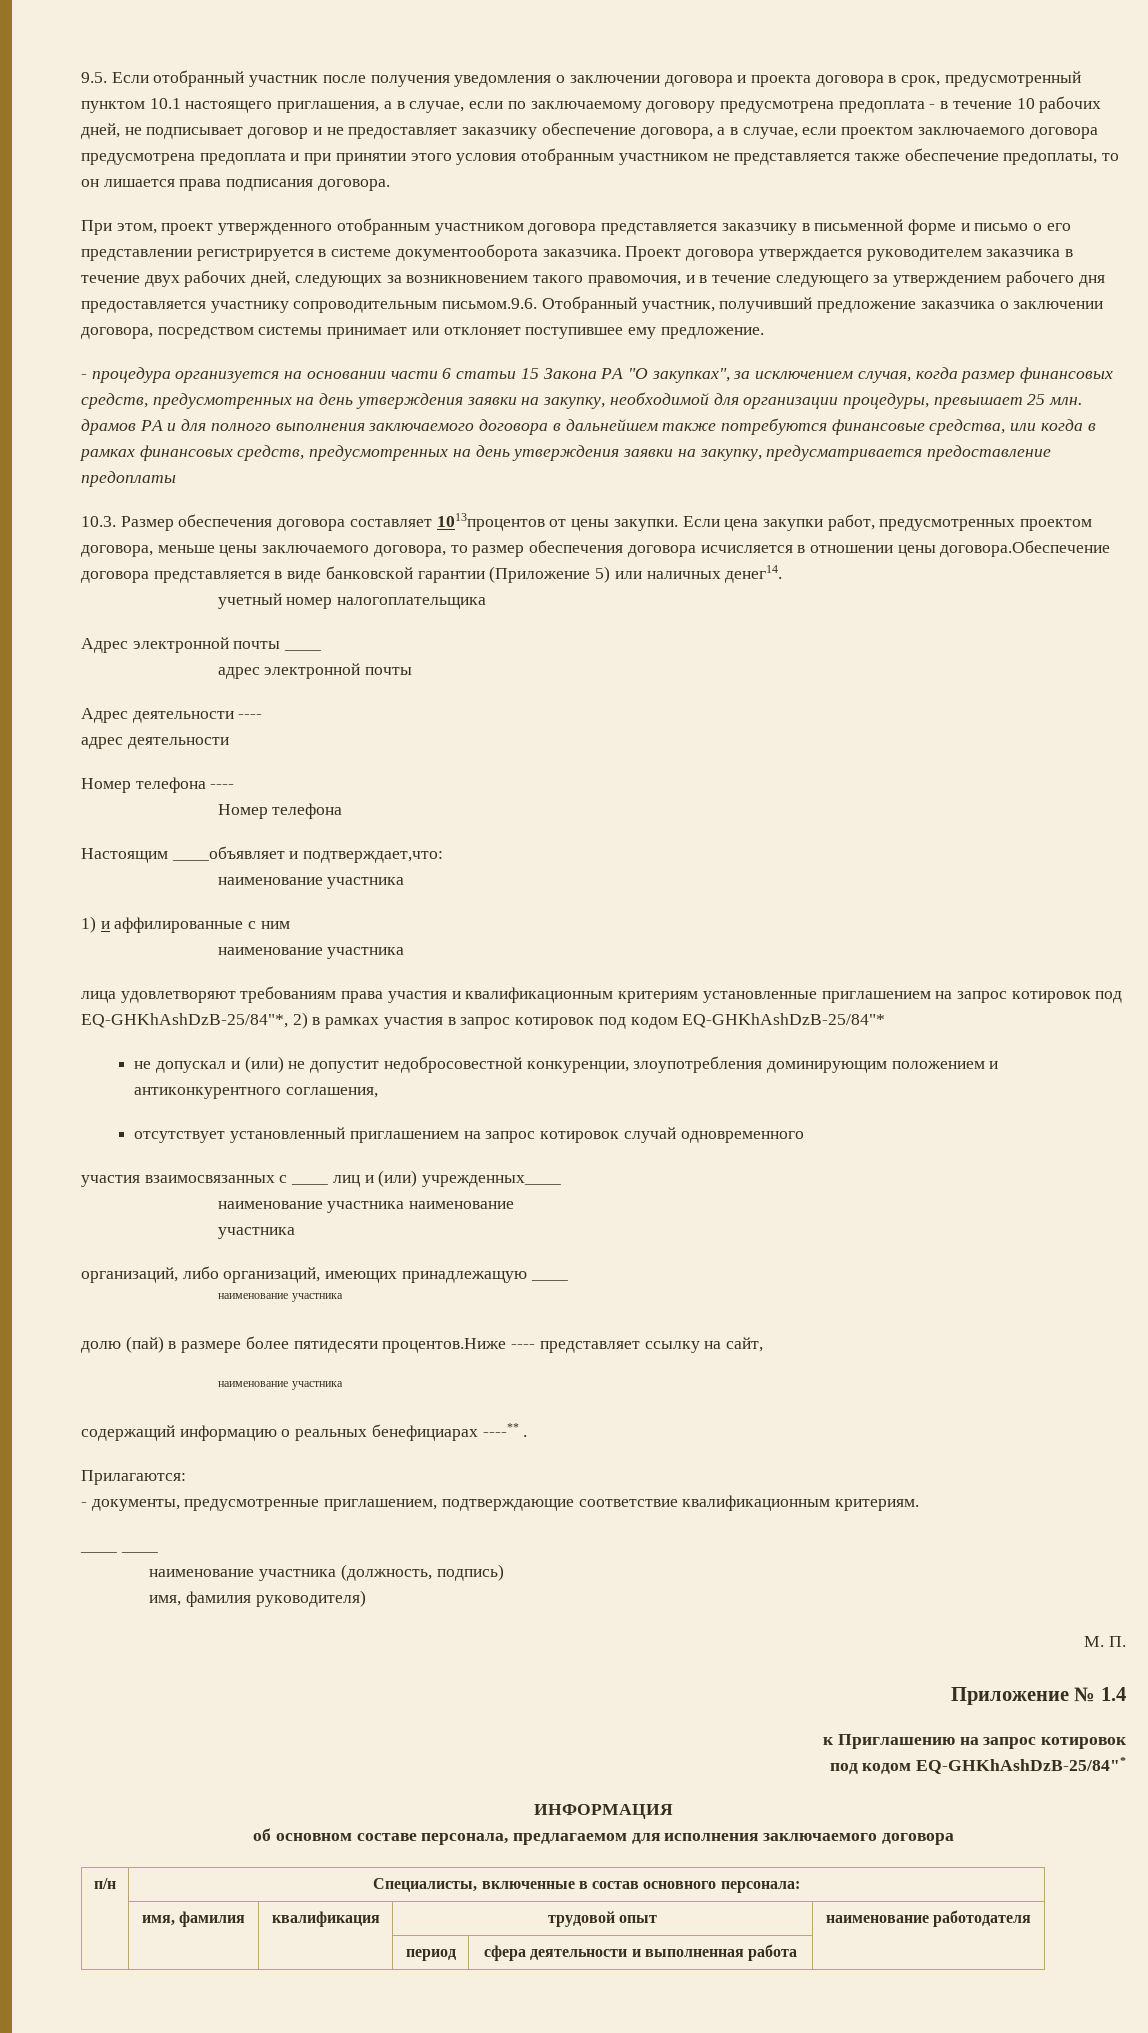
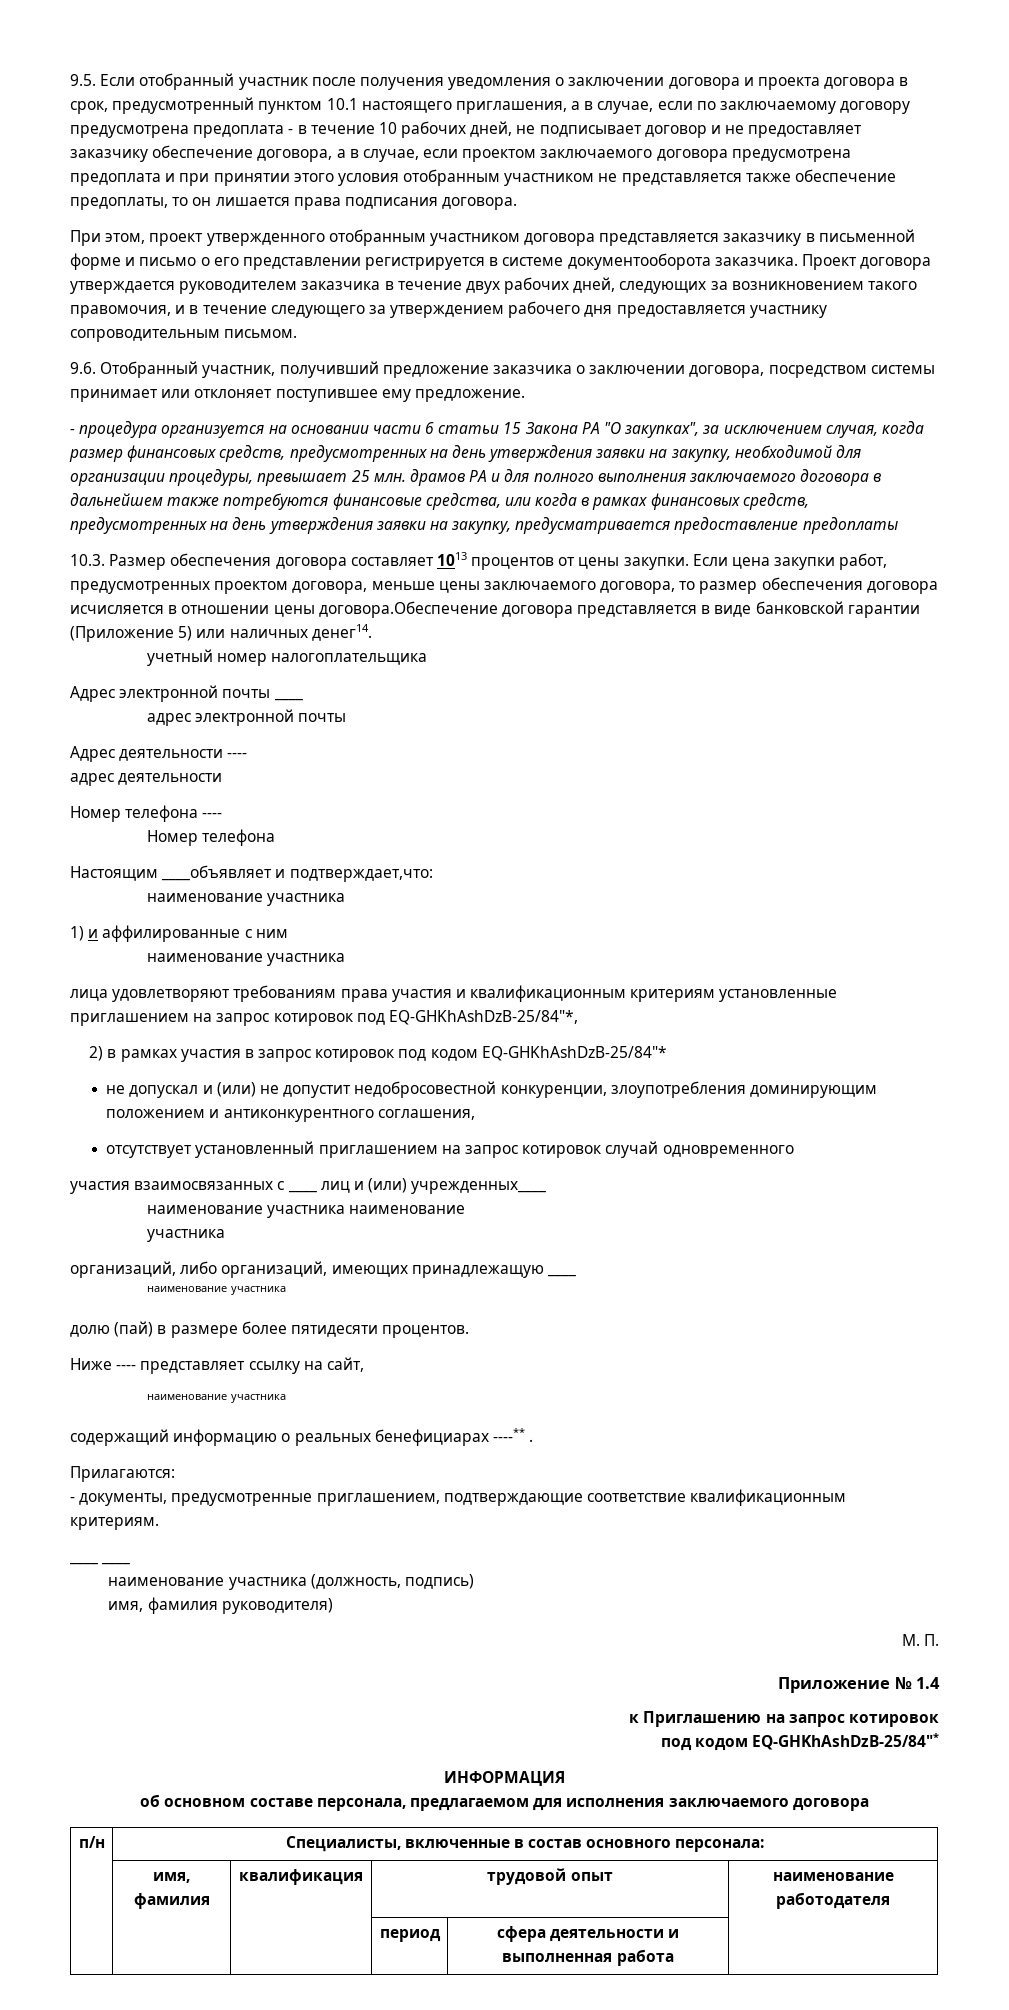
[442,298,538,309] письмом.9.6. -> [224,329,298,338] [70,362,96,374] письмом. // 9.6.
[436,513,545,531] 1013процентов -> [436,552,555,570] 1013 процентов
(288, 1020) none -> (578, 1017) //
[382,1338,507,1353] процентов.Ниже -> [382,1325,470,1338] [70,1358,112,1370] процентов. // Ниже

